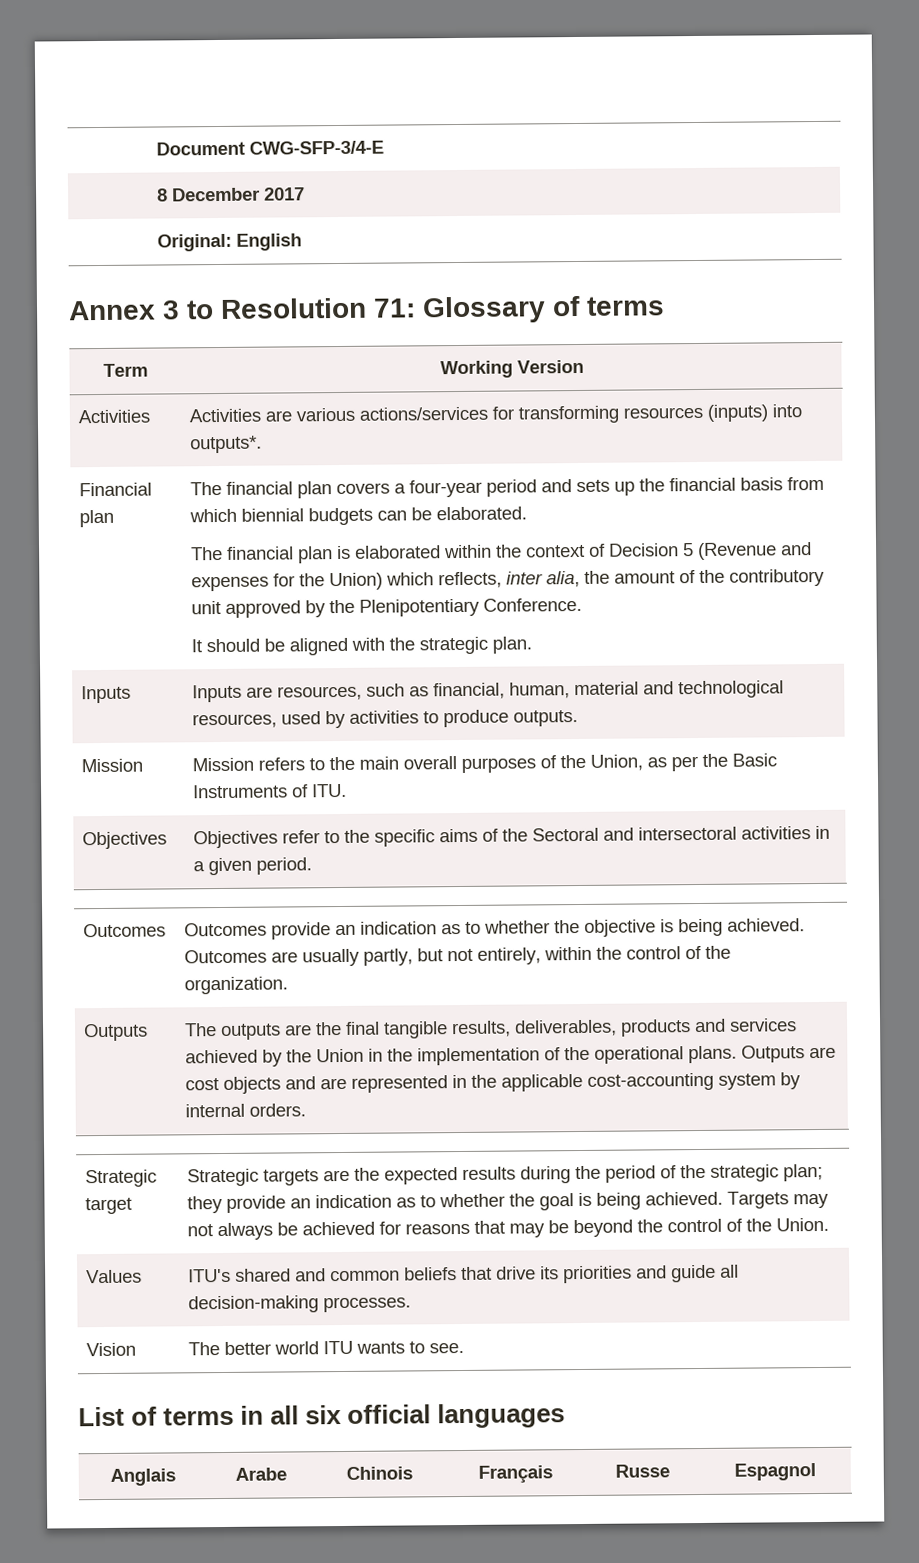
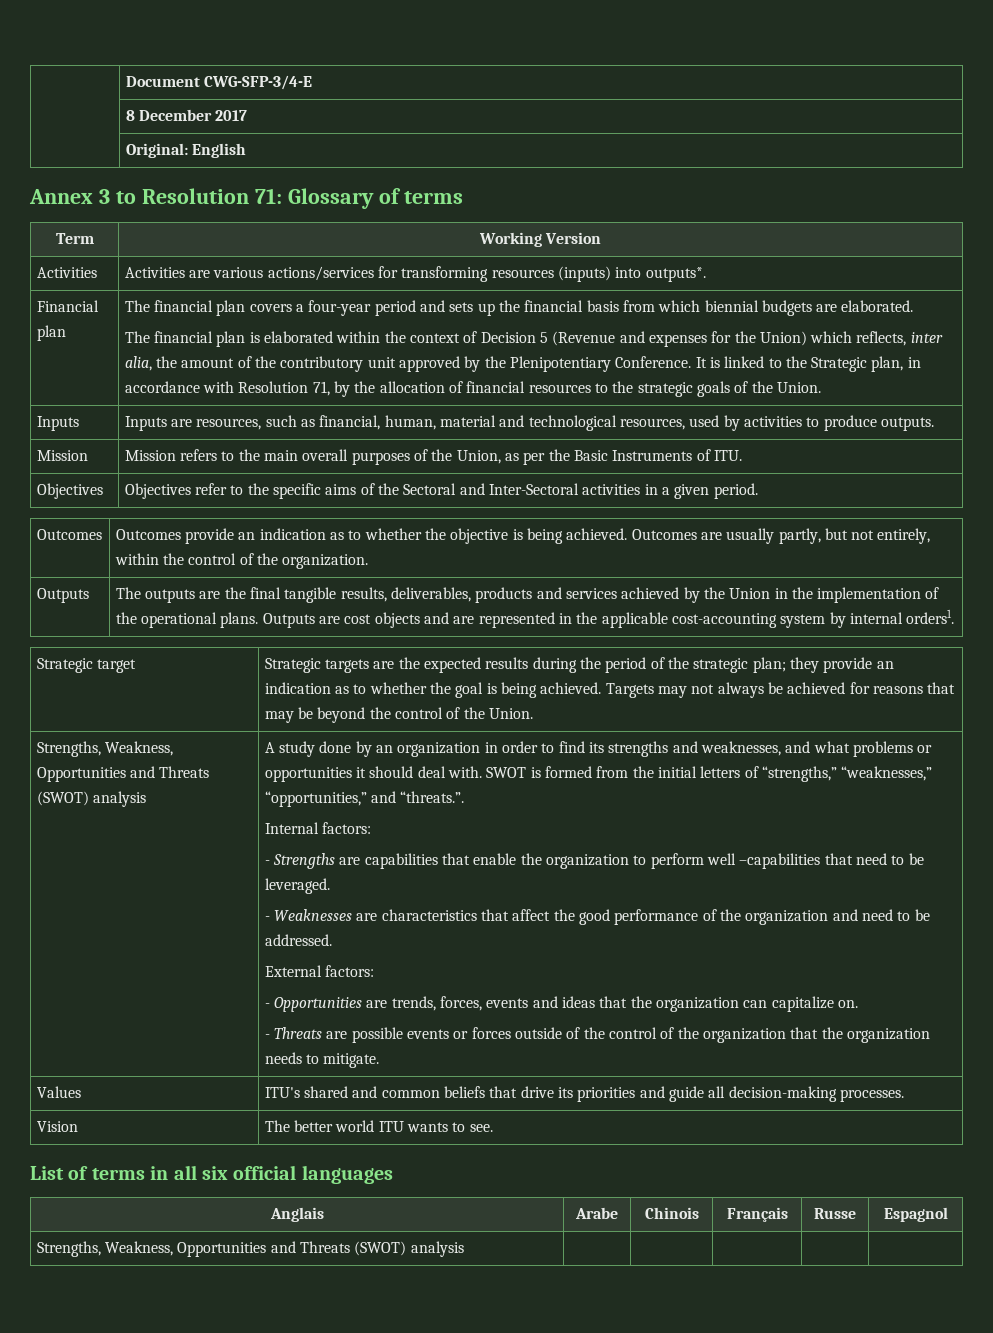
[377,507,433,521] can be -> [816,304,838,312] are
[191,636,533,656] // It should be aligned with the strategic plan. -> [695,356,921,372] [124,381,821,397] It is linked to the Strategic plan, in accordance with Resolution 71, by the allocation of financial resources to the strategic goals of the Union.
[638,826,738,841] intersectoral -> [488,483,579,495] Inter-Sectoral
[249,1103,307,1117] orders. -> [906,609,955,624] orders1.
(830, 1224) none -> [36,741,174,757] [36,766,210,782] [36,791,147,807] [264,741,933,757] [264,766,933,782] [264,791,465,807] [264,822,372,834] [264,853,924,869] [264,878,330,894] [264,909,930,925] [264,934,332,946] [264,965,375,977] [264,996,858,1012] [264,1027,930,1043] [264,1052,380,1068] // Strengths, Weakness, Opportunities and Threats (SWOT) analysis | A study done by an organization in order to find its strengths and weaknesses, and what problems or opportunities it should deal with. SWOT is formed from the initial letters of “strengths,” “weaknesses,” “opportunities,” and “threats.”. // Internal factors: // - Strengths are capabilities that enable the organization to perform well –capabilities that need to be leveraged. // - Weaknesses are characteristics that affect the good performance of the organization and need to be addressed. // External factors: // - Opportunities are trends, forces, events and ideas that the organization can capitalize on. // - Threats are possible events or forces outside of the control of the organization that the organization needs to mitigate.
(816, 1472) none -> [36,1241,464,1257] // Strengths, Weakness, Opportunities and Threats (SWOT) analysis | | | | |

